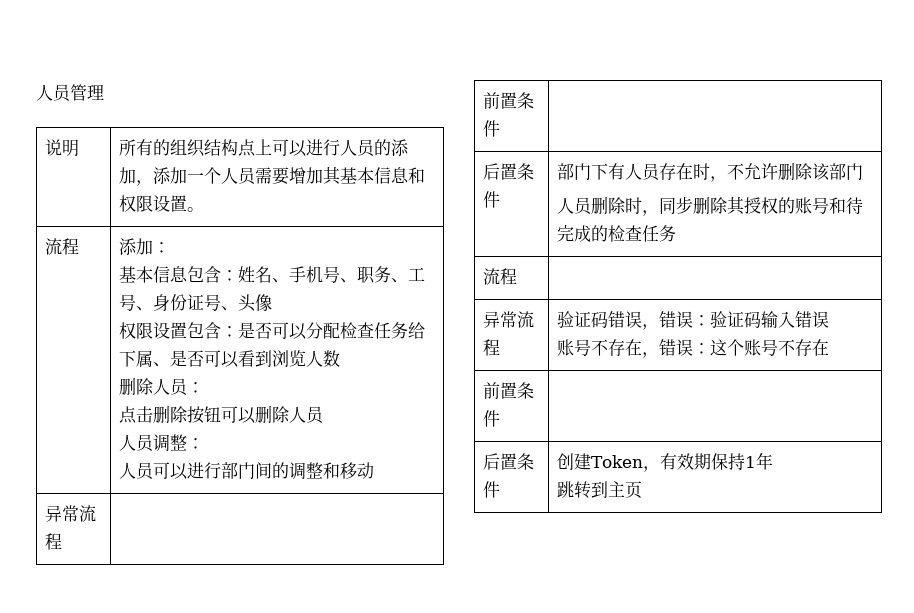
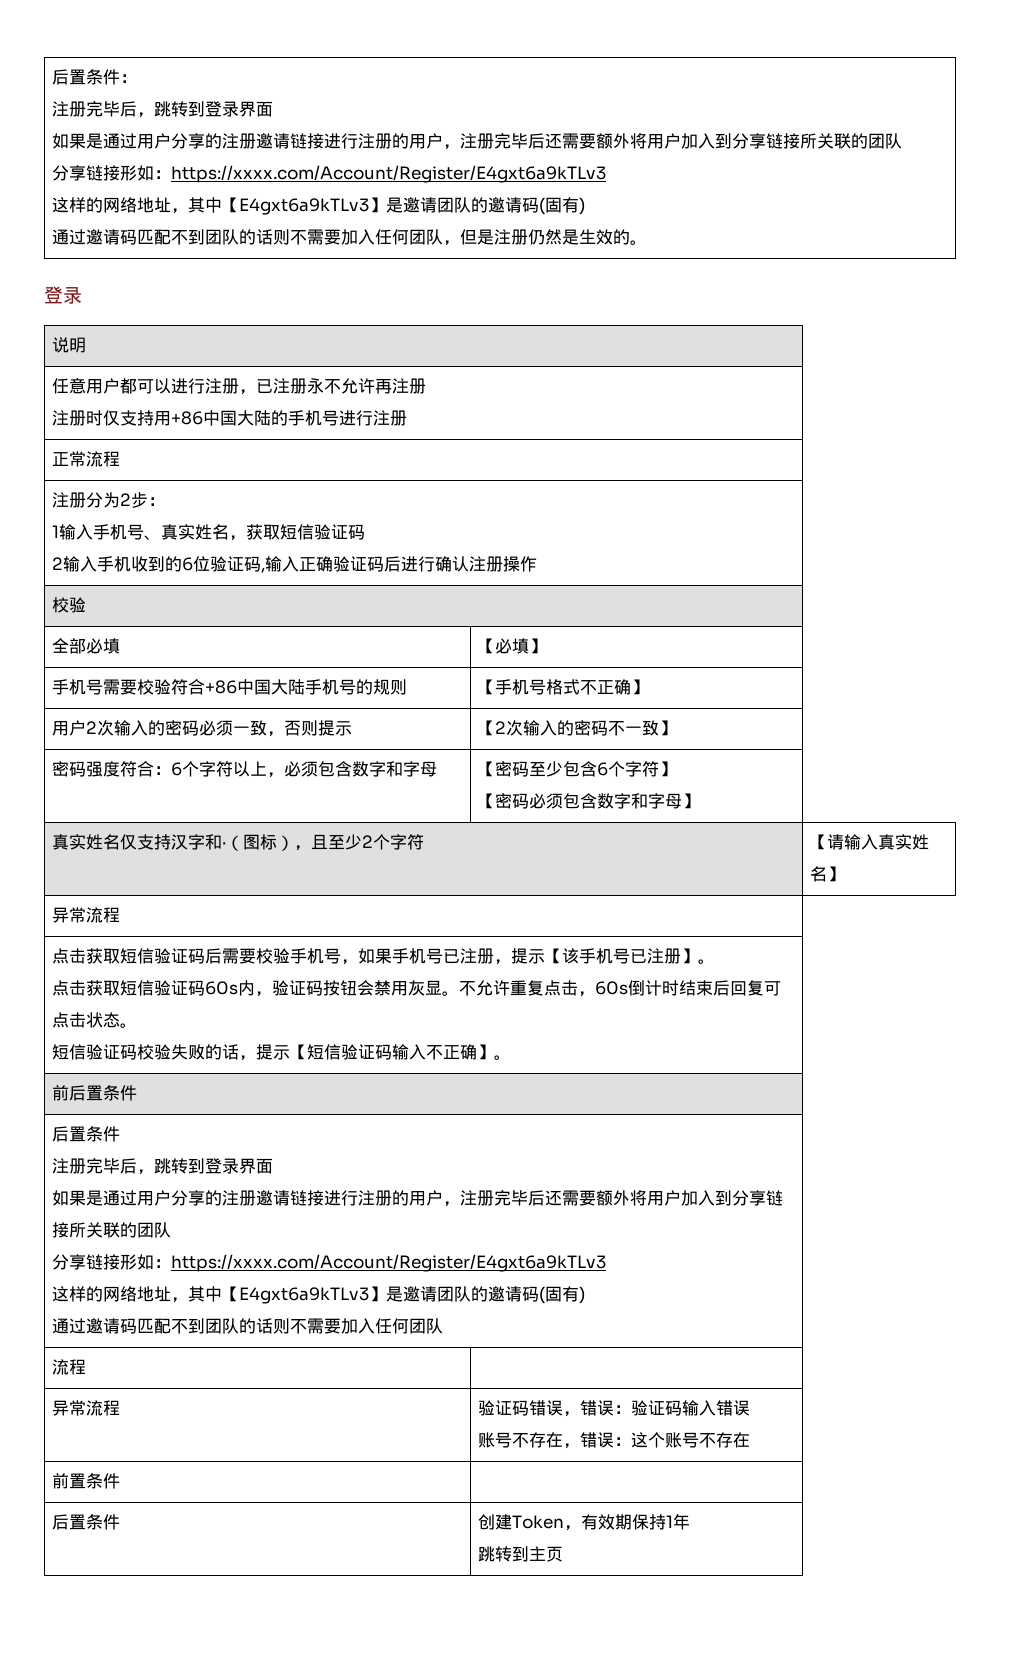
[36,84,104,102] [45,139,80,157] [119,139,410,157] [119,166,426,186] [119,195,205,212] [45,238,80,255] [119,238,171,255] [119,266,426,284] [119,294,273,312] [119,322,426,340] [119,350,341,368] [119,377,205,396] [119,405,326,424] [119,434,205,452] [119,462,375,480] [45,505,97,522] [45,533,63,550] [483,92,535,109] [483,120,501,137] [483,163,535,180] [483,191,501,208] [557,162,864,182] [557,196,864,216] [557,225,677,242] 人员管理 // 说明 | 所有的组织结构点上可以进行人员的添加，添加一个人员需要增加其基本信息和权限设置。 // 流程 | 添加： // 基本信息包含：姓名、手机号、职务、工号、身份证号、头像 // 权限设置包含：是否可以分配检查任务给下属、是否可以看到浏览人数 // 删除人员： // 点击删除按钮可以删除人员 // 人员调整： // 人员可以进行部门间的调整和移动 // 异常流程 | // 前置条件 | // 后置条件 | 部门下有人员存在时，不允许删除该部门 // 人员删除时，同步删除其授权的账号和待完成的检查任务 -> [51,69,137,85] [51,101,273,118] [51,133,902,150] [51,165,606,183] [51,197,585,215] [51,229,647,246] [44,286,82,304] [51,337,86,353] [51,378,426,395] [51,410,407,426] [51,451,120,467] [51,492,165,508] [51,524,365,541] [51,556,537,573] [51,597,86,613] [51,638,120,654] [477,638,546,654] [51,679,407,695] [477,679,648,695] [51,720,352,737] [477,720,676,736] [51,761,437,778] [477,761,676,777] [477,793,699,809] [51,834,424,851] [809,834,929,850] [809,866,844,882] [51,907,120,923] [51,948,715,965] [51,980,781,997] [51,1012,137,1028] [51,1044,511,1061] [51,1085,137,1101] [51,1126,120,1142] [51,1158,273,1175] [51,1190,783,1207] [51,1222,171,1238] [51,1254,606,1272] [51,1286,585,1304] [51,1318,443,1334] 后置条件： // 注册完毕后，跳转到登录界面 // 如果是通过用户分享的注册邀请链接进行注册的用户，注册完毕后还需要额外将用户加入到分享链接所关联的团队 // 分享链接形如：https://xxxx.com/Account/Register/E4gxt6a9kTLv3 // 这样的网络地址，其中【E4gxt6a9kTLv3】是邀请团队的邀请码(固有) // 通过邀请码匹配不到团队的话则不需要加入任何团队，但是注册仍然是生效的。 // 登录 // 说明 // 任意用户都可以进行注册，已注册永不允许再注册 // 注册时仅支持用+86中国大陆的手机号进行注册 // 正常流程 // 注册分为2步： // 1输入手机号、真实姓名，获取短信验证码 // 2输入手机收到的6位验证码,输入正确验证码后进行确认注册操作 // 校验 // 全部必填 | 【必填】 // 手机号需要校验符合+86中国大陆手机号的规则 | 【手机号格式不正确】 // 用户2次输入的密码必须一致，否则提示 | 【2次输入的密码不一致】 // 密码强度符合：6个字符以上，必须包含数字和字母 | 【密码至少包含6个字符】 // 【密码必须包含数字和字母】 // 真实姓名仅支持汉字和·（图标），且至少2个字符 | 【请输入真实姓名】 // 异常流程 // 点击获取短信验证码后需要校验手机号，如果手机号已注册，提示【该手机号已注册】。 // 点击获取短信验证码60s内，验证码按钮会禁用灰显。不允许重复点击，60s倒计时结束后回复可点击状态。 // 短信验证码校验失败的话，提示【短信验证码输入不正确】。 // 前后置条件 // 后置条件 // 注册完毕后，跳转到登录界面 // 如果是通过用户分享的注册邀请链接进行注册的用户，注册完毕后还需要额外将用户加入到分享链接所关联的团队 // 分享链接形如：https://xxxx.com/Account/Register/E4gxt6a9kTLv3 // 这样的网络地址，其中【E4gxt6a9kTLv3】是邀请团队的邀请码(固有) // 通过邀请码匹配不到团队的话则不需要加入任何团队

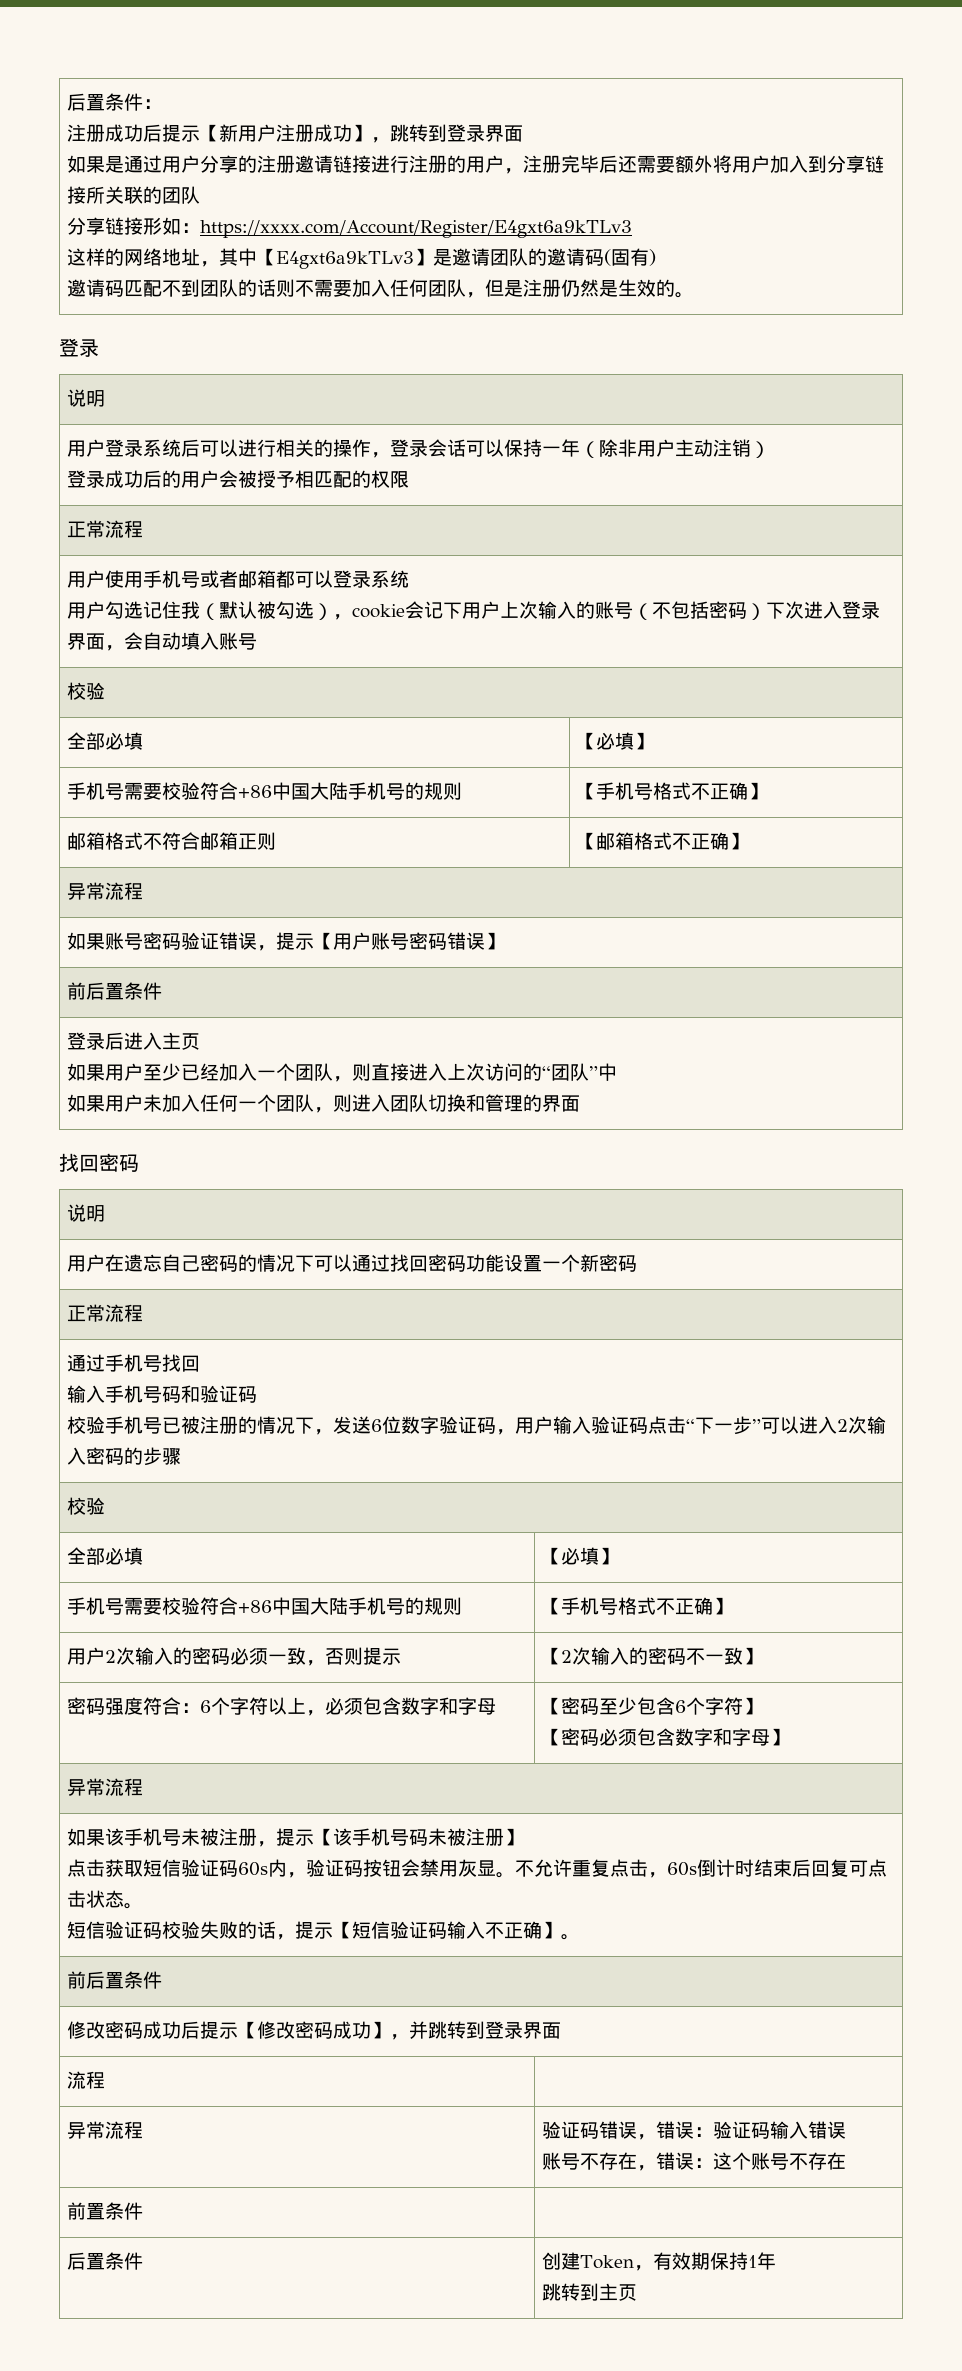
[85,101,137,117] 完毕后 -> [105,124,372,142] 成功后提示【新用户注册成功】
[51,229,86,245] 通过 -> (657, 257) none
[51,378,426,395] [51,410,407,426] [51,451,120,467] [51,492,165,508] [51,524,365,541] [51,556,537,573] 任意用户都可以进行注册，已注册永不允许再注册 // 注册时仅支持用+86中国大陆的手机号进行注册 // 正常流程 // 注册分为2步： // 1输入手机号、真实姓名，获取短信验证码 // 2输入手机收到的6位验证码,输入正确验证码后进行确认注册操作 -> [67,439,771,458] [67,470,410,488] [67,520,144,538] [67,570,410,588] [67,601,881,620] [67,632,258,651] [67,682,106,700] [67,732,144,750] [577,732,654,750] [67,782,463,800] [577,782,768,800] [67,832,277,850] [577,832,749,850] [67,882,144,900] [67,932,505,951] [67,982,163,1000] [67,1032,201,1050] [67,1063,618,1082] [67,1094,581,1113] [59,1153,139,1172] [67,1204,106,1222] [67,1254,638,1272] [67,1304,144,1322] [67,1354,201,1372] [67,1385,258,1403] [67,1416,887,1435] [67,1447,182,1466] 用户登录系统后可以进行相关的操作，登录会话可以保持一年（除非用户主动注销） // 登录成功后的用户会被授予相匹配的权限 // 正常流程 // 用户使用手机号或者邮箱都可以登录系统 // 用户勾选记住我（默认被勾选），cookie会记下用户上次输入的账号（不包括密码）下次进入登录界面，会自动填入账号 // 校验 // 全部必填 | 【必填】 // 手机号需要校验符合+86中国大陆手机号的规则 | 【手机号格式不正确】 // 邮箱格式不符合邮箱正则 | 【邮箱格式不正确】 // 异常流程 // 如果账号密码验证错误，提示【用户账号密码错误】 // 前后置条件 // 登录后进入主页 // 如果用户至少已经加入一个团队，则直接进入上次访问的“团队”中 // 如果用户未加入任何一个团队，则进入团队切换和管理的界面 // 找回密码 // 说明 // 用户在遗忘自己密码的情况下可以通过找回密码功能设置一个新密码 // 正常流程 // 通过手机号找回 // 输入手机号码和验证码 // 校验手机号已被注册的情况下，发送6位数字验证码，用户输入验证码点击“下一步”可以进入2次输入密码的步骤
[51,834,424,851] [809,834,929,850] [809,866,844,882] [51,907,120,923] [51,948,460,965] 真实姓名仅支持汉字和·（图标），且至少2个字符 | 【请输入真实姓名】 // 异常流程 // 点击获取短信验证码后需要校验手机号，如果手机号已 -> [67,1778,144,1796] [67,1828,220,1846] 异常流程 // 如果该手机号未被
[629,949,647,964] 已 -> [409,1828,467,1846] 码未被
[697,959,715,964] 。 -> (524, 1837) none
[51,1126,120,1142] [51,1158,273,1175] [51,1190,783,1207] [51,1222,171,1238] [51,1254,606,1272] [51,1286,585,1304] [51,1318,443,1334] 后置条件 // 注册完毕后，跳转到登录界面 // 如果是通过用户分享的注册邀请链接进行注册的用户，注册完毕后还需要额外将用户加入到分享链接所关联的团队 // 分享链接形如：https://xxxx.com/Account/Register/E4gxt6a9kTLv3 // 这样的网络地址，其中【E4gxt6a9kTLv3】是邀请团队的邀请码(固有) // 通过邀请码匹配不到团队的话则不需要加入任何团队 -> [67,2021,562,2040] 修改密码成功后提示【修改密码成功】，并跳转到登录界面

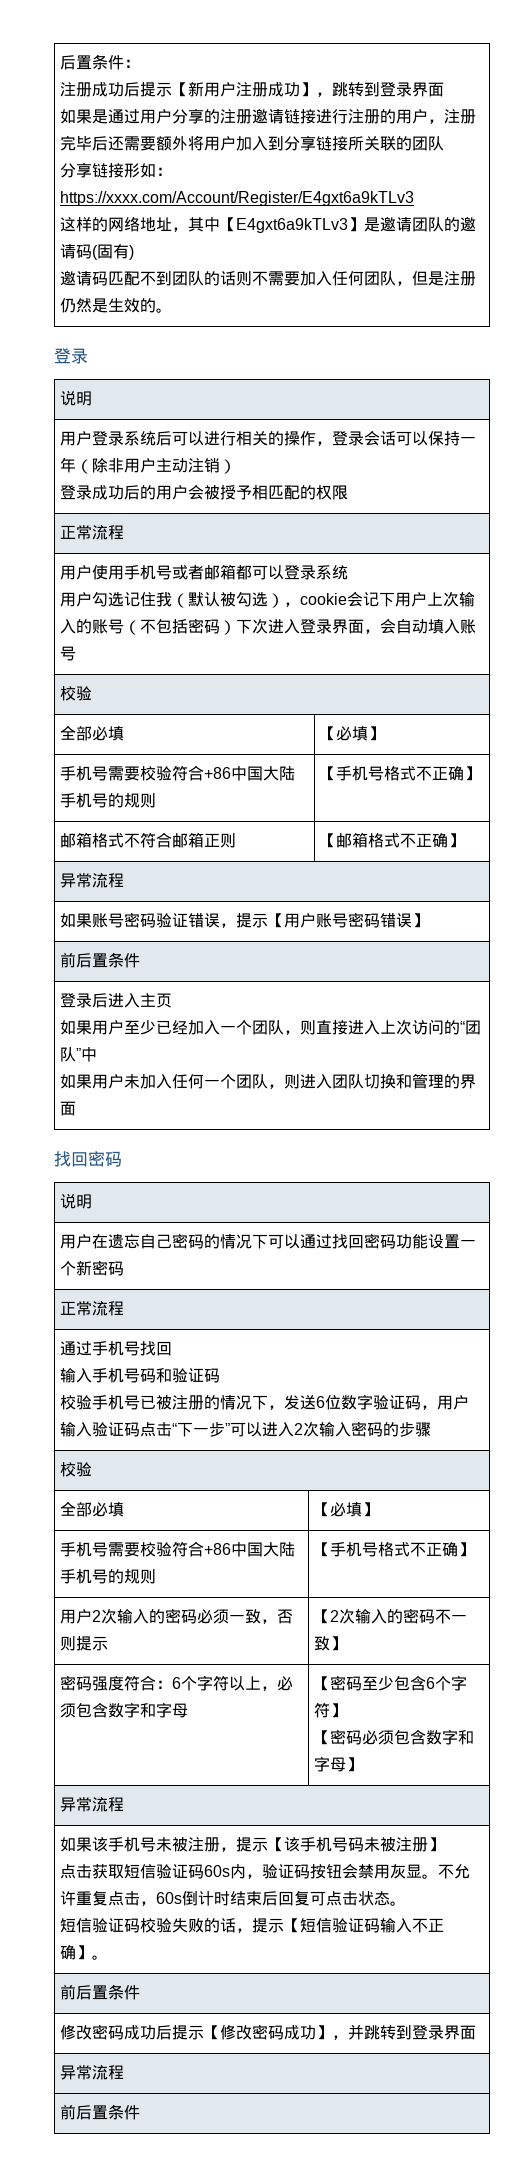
[67,2071,106,2089] [67,2121,144,2139] [542,2121,847,2140] [542,2152,847,2171] [67,2202,144,2220] [67,2252,144,2270] [542,2252,777,2271] [542,2283,638,2301] // 流程 | // 异常流程 | 验证码错误，错误：验证码输入错误 // 账号不存在，错误：这个账号不存在 // 前置条件 | // 后置条件 | 创建Token，有效期保持1年 // 跳转到主页 -> [60,2065,125,2080] [60,2104,141,2120] // 异常流程 // 前后置条件

